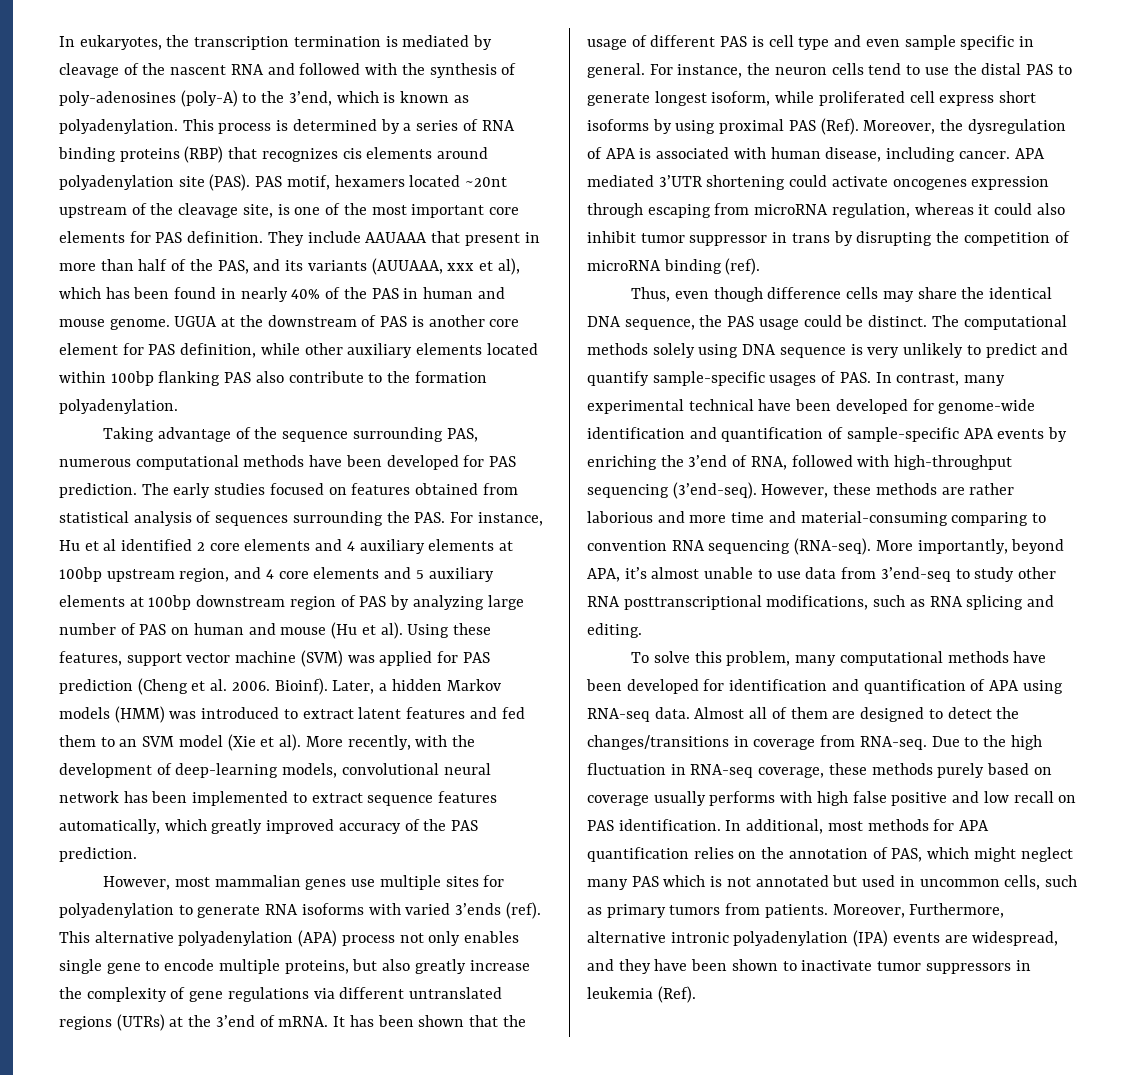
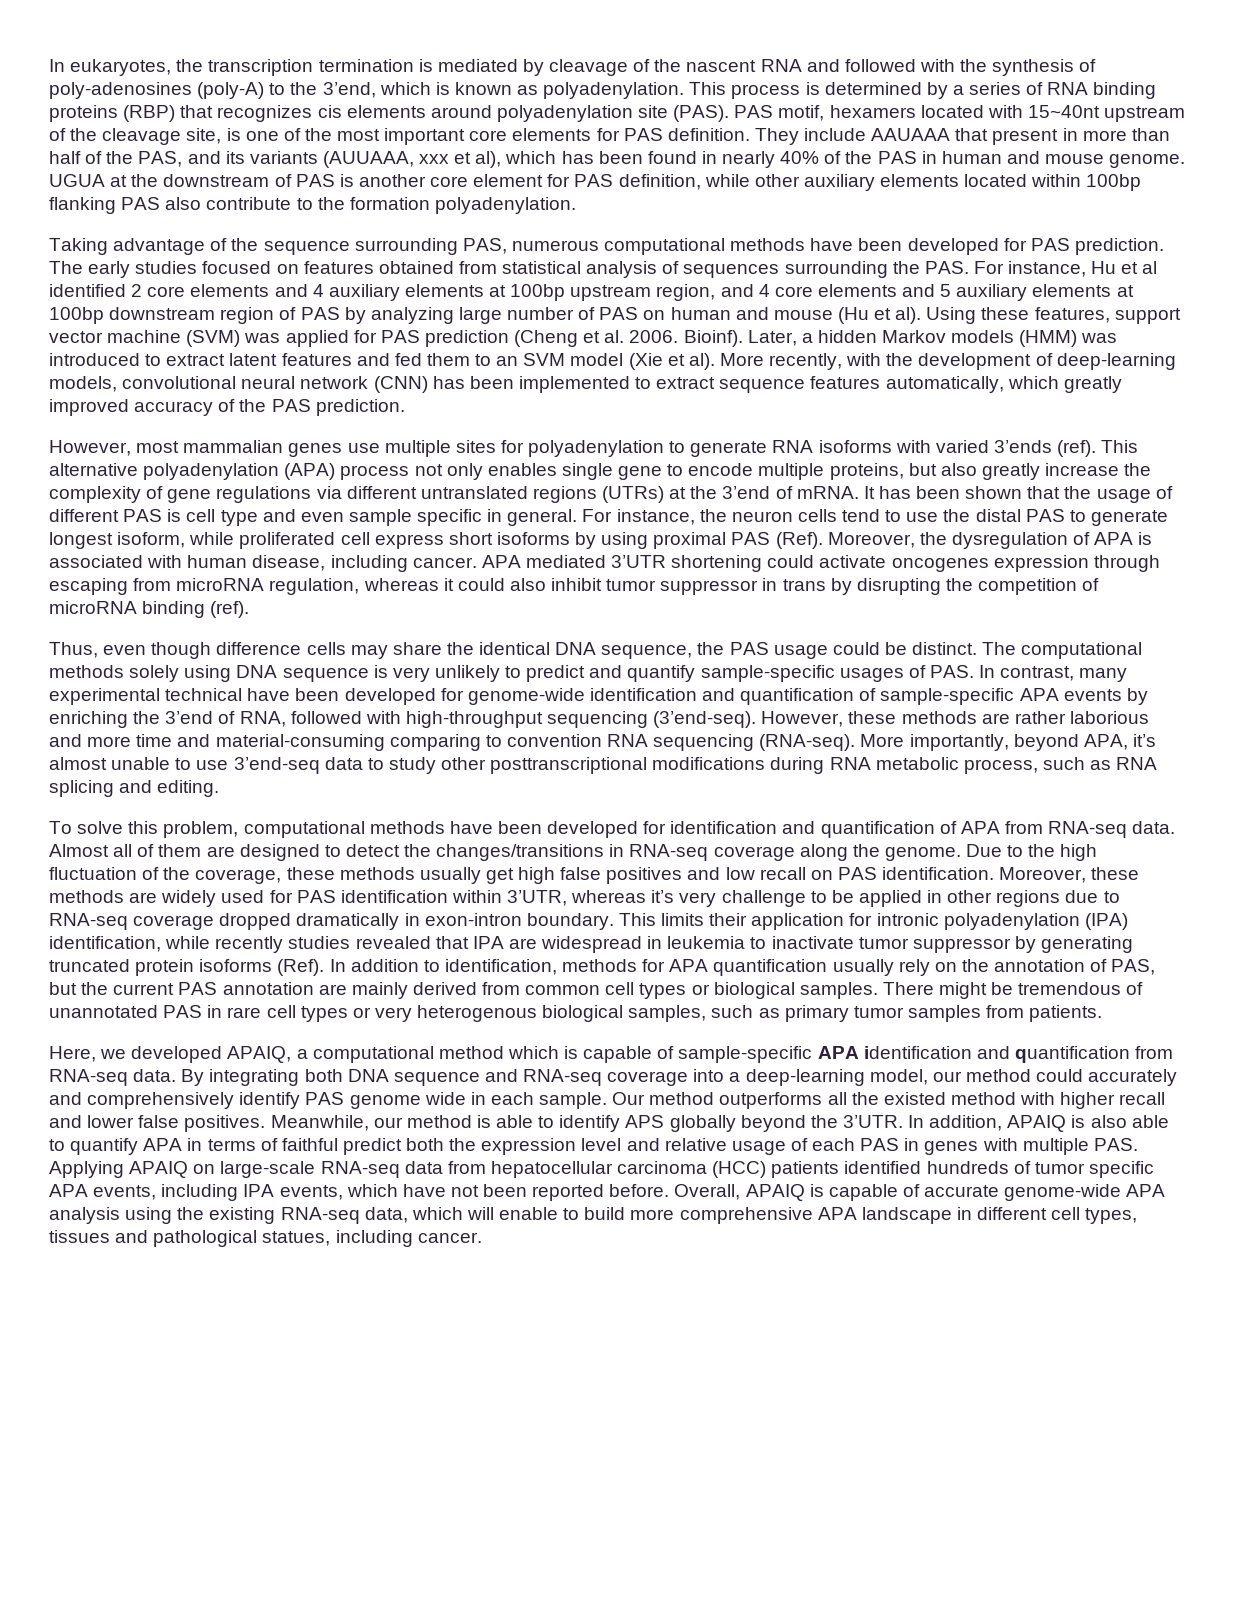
[465,177,508,187] ~20nt -> [987,105,1100,118] with 15~40nt
(119, 797) none -> [373,376,428,393] (CNN)
[805,567,1056,582] [587,595,869,610] data from 3’end-seq to study other RNA posttranscriptional modifications, -> [233,757,1038,774] 3’end-seq data to study other posttranscriptional modifications during RNA metabolic process,
[795,655,837,666] many -> (239, 829) none
[1022,680,1063,694] using -> [1004,821,1043,834] from
[753,735,927,750] coverage from RNA-seq. -> [629,844,961,861] RNA-seq coverage along the genome.
[670,764,754,778] in RNA-seq -> [142,867,191,880] of the
[937,763,1052,778] [587,791,813,806] purely based on coverage usually performs with -> [419,867,514,884] usually get
[891,792,948,806] positive -> [606,867,683,884] positives
[725,819,863,834] In additional, most -> [999,867,1140,883] [49,890,1120,907] [49,913,1128,930] [49,936,1134,953] [49,959,557,976] Moreover, these methods are widely used for PAS identification within 3’UTR, whereas it’s very challenge to be applied in other regions due to RNA-seq coverage dropped dramatically in exon-intron boundary. This limits their application for intronic polyadenylation (IPA) identification, while recently studies revealed that IPA are widespread in leukemia to inactivate tumor suppressor by generating truncated protein isoforms (Ref). In addition to identification,
[693,847,734,859] relies -> [832,959,930,976] usually rely
[927,847,1073,862] [587,875,1041,890] which might neglect many PAS which is not annotated but used in uncommon cells, -> [49,982,1144,999] [49,1005,707,1022] but the current PAS annotation are mainly derived from common cell types or biological samples. There might be tremendous of unannotated PAS in rare cell types or very heterogenous biological samples,
[669,905,721,915] tumors -> [853,1005,981,1022] tumor samples
[832,903,1005,918] [587,930,1059,947] [587,959,1031,974] [587,986,696,1003] Moreover, Furthermore, alternative intronic polyadenylation (IPA) events are widespread, and they have been shown to inactivate tumor suppressors in leukemia (Ref). -> [49,1046,1174,1063] [49,1069,1178,1086] [49,1092,1166,1109] [49,1115,1169,1132] [49,1138,1138,1155] [49,1161,1154,1178] [49,1184,1166,1201] [49,1207,1138,1224] [49,1230,482,1247] // Here, we developed APAIQ, a computational method which is capable of sample-specific APA identification and quantification from RNA-seq data. By integrating both DNA sequence and RNA-seq coverage into a deep-learning model, our method could accurately and comprehensively identify PAS genome wide in each sample. Our method outperforms all the existed method with higher recall and lower false positives. Meanwhile, our method is able to identify APS globally beyond the 3’UTR. In addition, APAIQ is also able to quantify APA in terms of faithful predict both the expression level and relative usage of each PAS in genes with multiple PAS. Applying APAIQ on large-scale RNA-seq data from hepatocellular carcinoma (HCC) patients identified hundreds of tumor specific APA events, including IPA events, which have not been reported before. Overall, APAIQ is capable of accurate genome-wide APA analysis using the existing RNA-seq data, which will enable to build more comprehensive APA landscape in different cell types, tissues and pathological statues, including cancer.

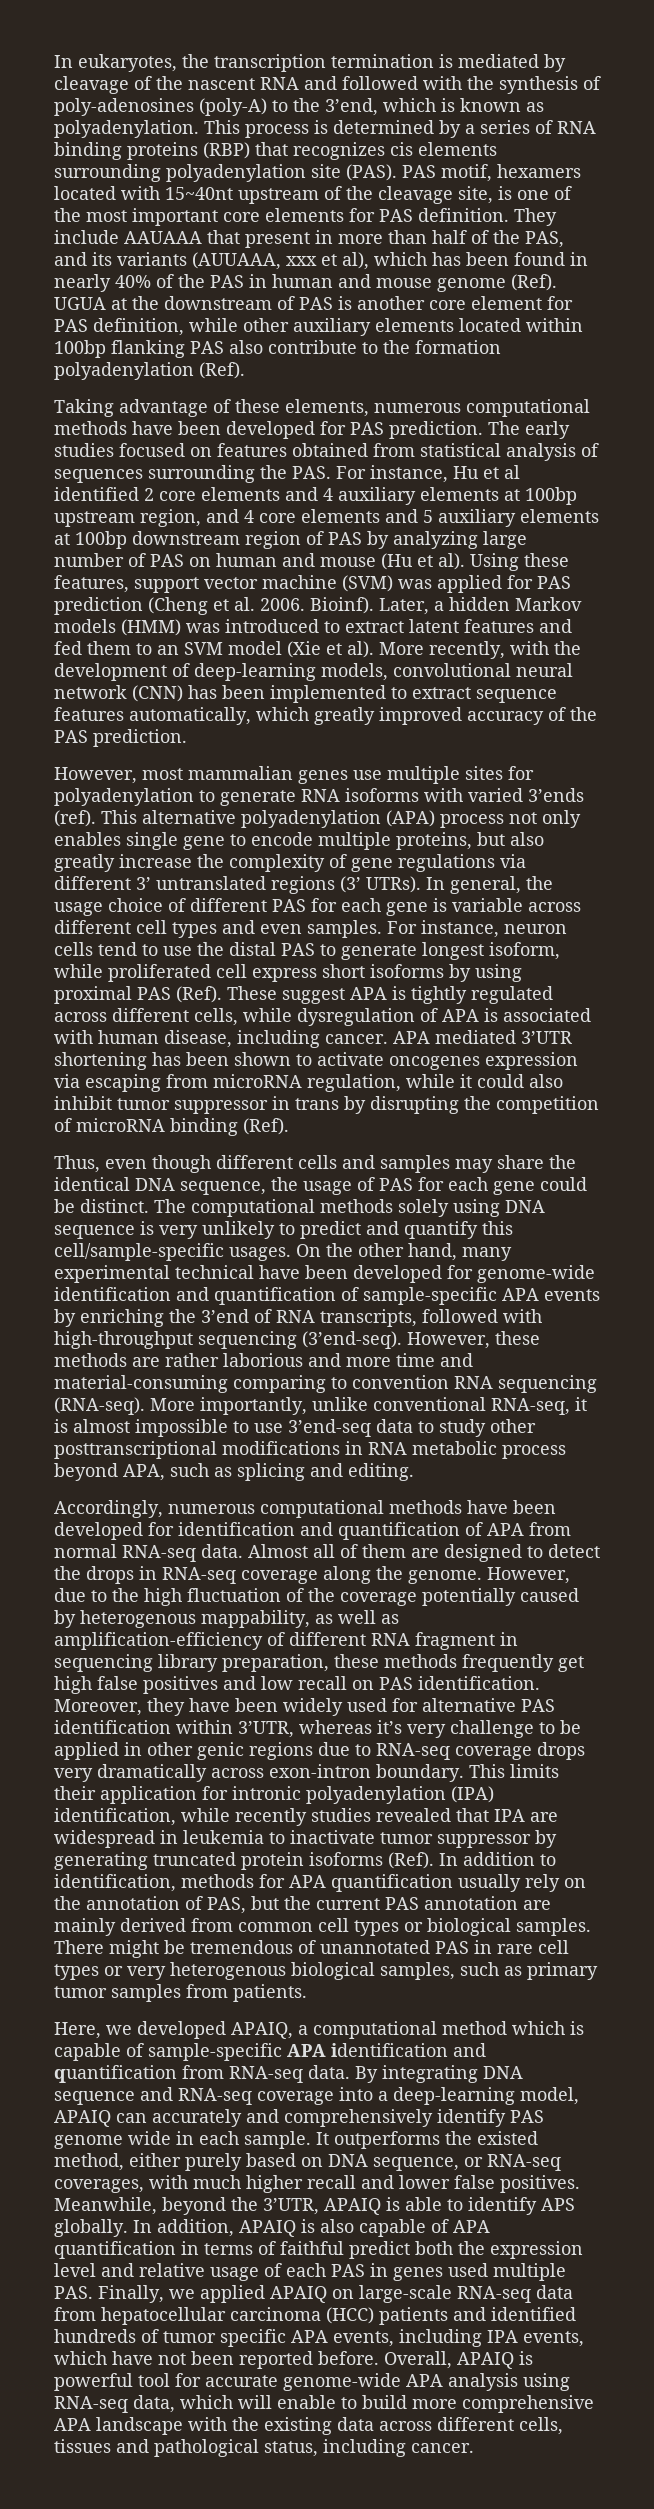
[430,105,492,118] around -> [54,164,161,182] surrounding
[1109,154,1186,168] genome. -> [437,274,557,292] genome (Ref).
[434,197,576,214] polyadenylation. -> [54,362,245,380] polyadenylation (Ref).
[231,238,507,255] the sequence surrounding PAS, -> [235,399,369,417] these elements,
(417, 492) none -> [136,877,151,890] 3’
[602,486,1151,503] (UTRs) at the 3’end of mRNA. It has been shown that the usage -> [340,876,553,894] [54,898,163,916] (3’ UTRs). In general, the usage choice
[167,509,727,526] is cell type and even sample specific in general. For instance, the -> [311,898,581,916] [54,920,499,938] for each gene is variable across different cell types and even samples. For instance,
[827,532,947,548] Moreover, the -> [227,986,553,1004] [54,1008,292,1026] These suggest APA is tightly regulated across different cells, while
[767,555,815,568] could -> [152,1052,312,1066] has been shown to
[1093,555,1160,572] through -> [54,1074,80,1088] via
[363,578,439,591] whereas -> [406,1074,455,1088] while
[210,601,250,618] (ref). -> [243,1118,289,1135] (Ref).
[216,642,346,655] difference cells -> [216,1155,450,1173] different cells and samples
[729,642,828,659] PAS usage -> [303,1177,535,1195] usage of PAS for each gene
[700,665,1075,682] sample-specific usages of PAS. In contrast, -> [482,1221,513,1235] [54,1243,457,1261] this cell/sample-specific usages. On the other hand,
[239,711,286,727] RNA, -> [276,1309,417,1327] RNA transcripts,
[1013,734,1156,751] [49,757,171,770] beyond APA, it’s almost unable -> [312,1397,587,1415] [54,1419,228,1437] unlike conventional RNA-seq, it is almost impossible
[770,757,825,774] during -> [345,1441,363,1455] in
[963,757,1158,774] process, such as RNA -> [502,1445,566,1459] [54,1463,232,1481] process beyond APA, such as
[49,821,239,838] To solve this problem, -> [54,1500,255,1518] Accordingly, numerous
(1043, 827) none -> [54,1544,117,1558] normal
[436,844,605,861] changes/transitions -> [86,1566,134,1584] drops
[966,844,1003,857] Due -> [487,1567,570,1584] [54,1588,86,1602] However, due
[195,867,481,884] coverage, these methods usually -> [340,1588,579,1606] [54,1610,399,1628] [54,1632,518,1650] [54,1654,554,1672] coverage potentially caused by heterogenous mappability, as well as amplification-efficiency of different RNA fragment in sequencing library preparation, these methods frequently
[1091,867,1140,880] [49,890,158,903] these methods are -> [147,1698,278,1716] they have been
(293, 896) none -> [422,1698,516,1712] alternative
(993, 896) none -> [197,1742,244,1760] genic
[219,913,420,930] dropped dramatically in -> [537,1742,585,1760] [54,1764,264,1782] drops very dramatically across
[304,1069,343,1082] both -> (478, 2074) none
[932,1069,1084,1082] our method could -> [54,2110,147,2127] APAIQ can
[612,1092,1056,1109] Our method outperforms all the existed method with -> [316,2131,538,2149] [54,2153,561,2171] [54,2175,241,2193] It outperforms the existed method, either purely based on DNA sequence, or RNA-seq coverages, with much
[373,1115,472,1128] our method -> [162,2197,381,2215] beyond the 3’UTR, APAIQ
[669,1115,903,1132] globally beyond the 3’UTR. -> [54,2219,128,2237] globally.
[1131,1115,1169,1128] [49,1138,183,1155] able to quantify APA -> [359,2219,490,2237] [54,2241,176,2259] capable of APA quantification
[982,1138,1018,1151] with -> [448,2263,488,2277] used
[49,1161,124,1178] Applying -> [98,2285,265,2303] Finally, we applied
(840, 1169) none -> [453,2307,486,2321] and
[828,1184,920,1201] capable of -> [54,2373,201,2391] powerful tool for
[177,1207,276,1224] the existing -> (570, 2382) none
[956,1207,1138,1224] in different cell types, -> [188,2417,563,2435] with the existing data across different cells,
[262,1231,331,1246] statues, -> [264,2441,318,2457] status,

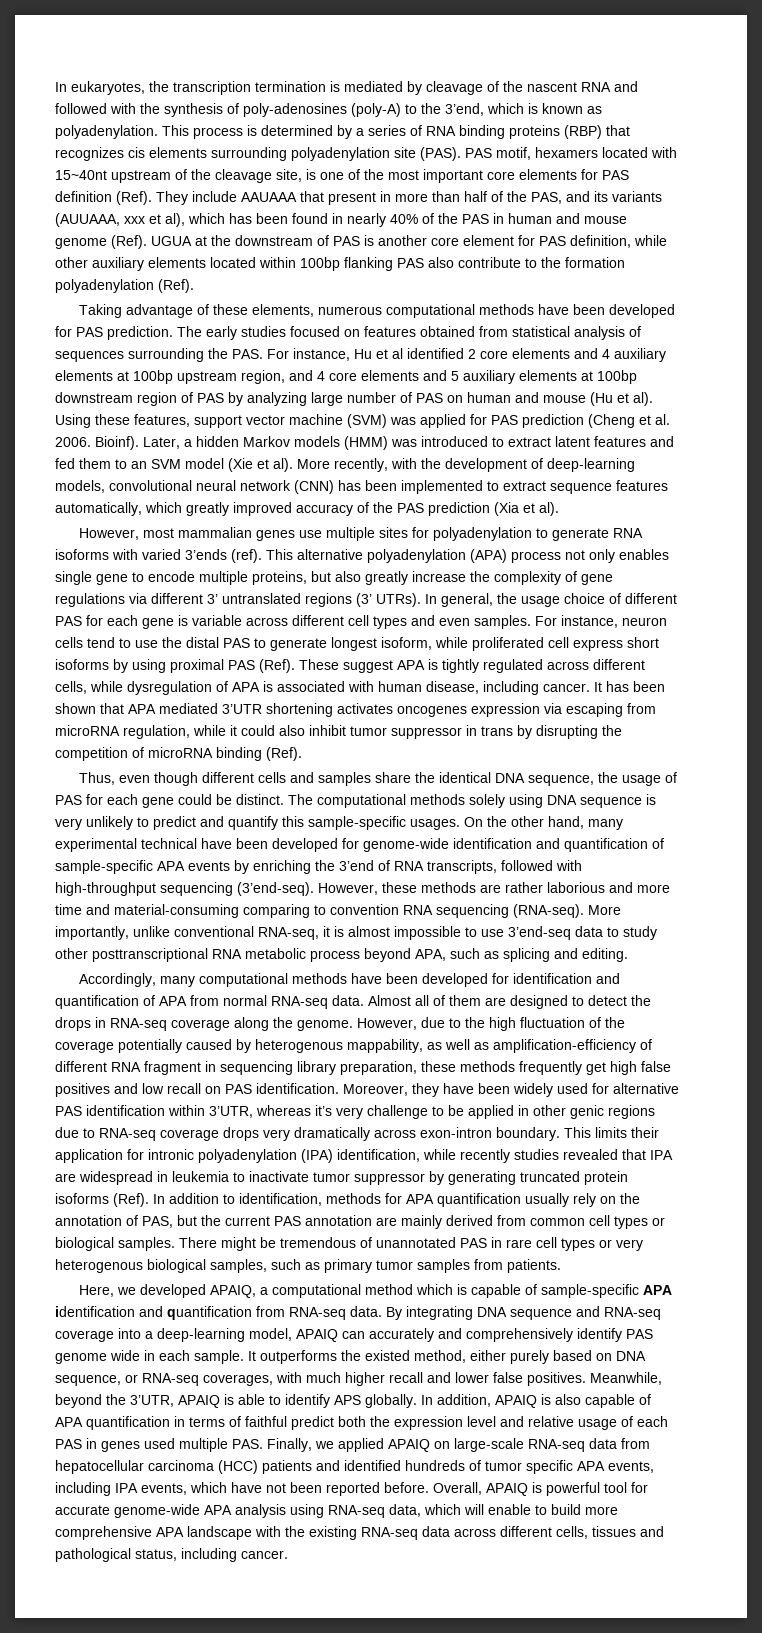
[418,208,509,222] definition. -> [55,191,152,205] definition (Ref).
[93,729,187,747] prediction. -> [428,502,559,516] prediction (Xia et al).
[393,1030,572,1044] [54,1052,384,1070] APA mediated 3’UTR shortening has been shown to activate -> [594,681,665,692] [55,703,393,717] It has been shown that APA mediated 3’UTR shortening activates
[455,1159,493,1173] may -> (371, 779) none
[54,1243,224,1261] cell/sample-specific -> [308,816,406,830] sample-specific
[222,1441,363,1455] modifications in -> (208, 955) none
[168,1504,255,1514] numerous -> [159,976,195,987] many
(332, 2426) none -> [361,1527,418,1540] RNA-seq

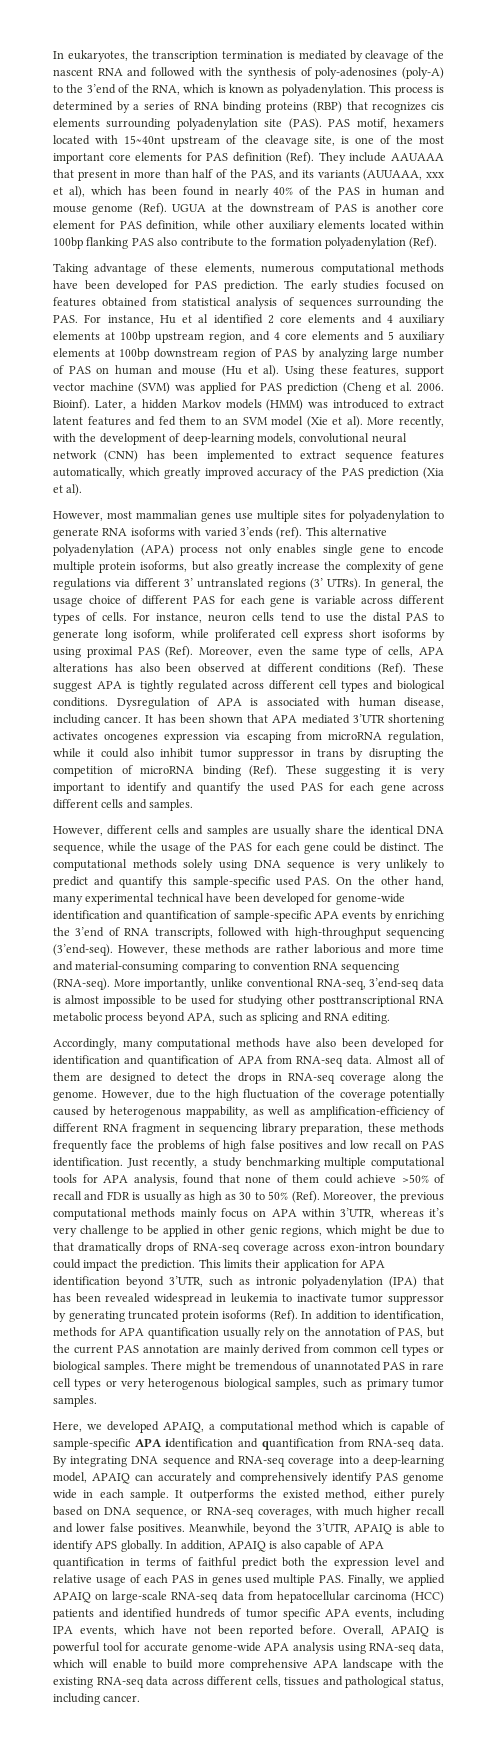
[445,103,484,116] 3’end, -> [86,84,180,95] 3’end of the RNA,
[252,571,307,585] proteins, -> [99,561,188,573] protein isoforms,
[348,615,531,629] cell types and even samples. -> [53,612,128,624] types of cells.
[331,637,377,651] longest -> [105,629,127,641] long
(295, 666) none -> [199,646,444,658] [53,663,407,675] Moreover, even the same type of cells, APA alterations has also been observed at different conditions (Ref).
[55,681,212,695] cells, while dysregulation -> [319,680,445,692] [53,697,190,709] cell types and biological conditions. Dysregulation
[78,772,198,786] // Thus, even though -> [285,765,445,777] [53,782,445,794] [53,799,194,811] [53,826,103,836] These suggesting it is very important to identify and quantify the used PAS for each gene across different cells and samples. // However,
(371, 779) none -> [252,825,312,837] are usually
(594, 780) none -> [108,842,137,851] while
(677, 777) none -> [209,842,227,851] the
[410,819,460,830] usages. -> [275,876,331,886] used PAS.
[323,926,330,937] it -> [369,978,445,990] 3’end-seq data
[481,926,657,940] use 3’end-seq data to study -> [174,995,283,1007] be used for studying
(578, 953) none -> [324,1013,349,1021] RNA
(382, 978) none -> [316,1038,337,1047] also
[223,995,267,1006] normal -> (292, 1059) none
[586,1062,606,1075] get -> [111,1140,220,1152] face the problems of
[343,1083,679,1097] [55,1105,165,1116] Moreover, they have been widely used for alternative PAS identification -> [126,1157,445,1169] [53,1174,445,1186] [53,1191,444,1203] [53,1208,297,1220] Just recently, a study benchmarking multiple computational tools for APA analysis, found that none of them could achieve >50% of recall and FDR is usually as high as 30 to 50% (Ref). Moreover, the previous computational methods mainly focus on APA
[608,1105,655,1119] [55,1127,560,1141] regions due to RNA-seq coverage drops very dramatically across exon-intron boundary. -> [280,1225,445,1237] [53,1242,445,1254] [53,1259,196,1271] regions, which might be due to that dramatically drops of RNA-seq coverage across exon-intron boundary could impact the prediction.
[148,1149,673,1163] [55,1173,76,1182] intronic polyadenylation (IPA) identification, while recently studies revealed that IPA are -> [360,1260,386,1268] [53,1276,444,1288] [53,1293,151,1303] APA identification beyond 3’UTR, such as intronic polyadenylation (IPA) that has been revealed
[417,1259,561,1273] samples from patients. -> [53,1395,97,1407] samples.

